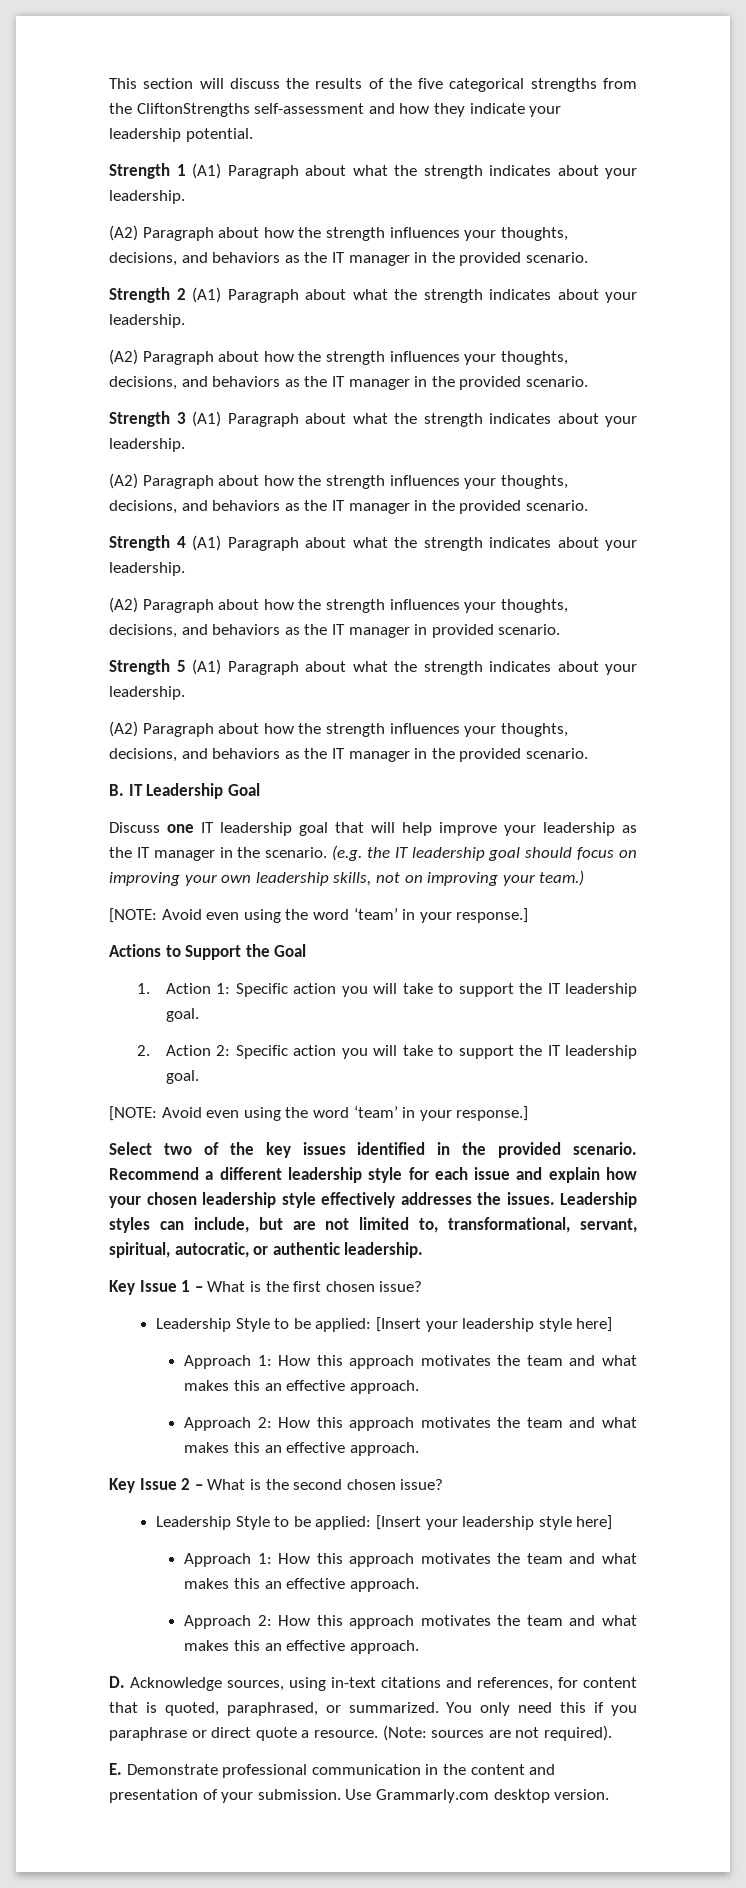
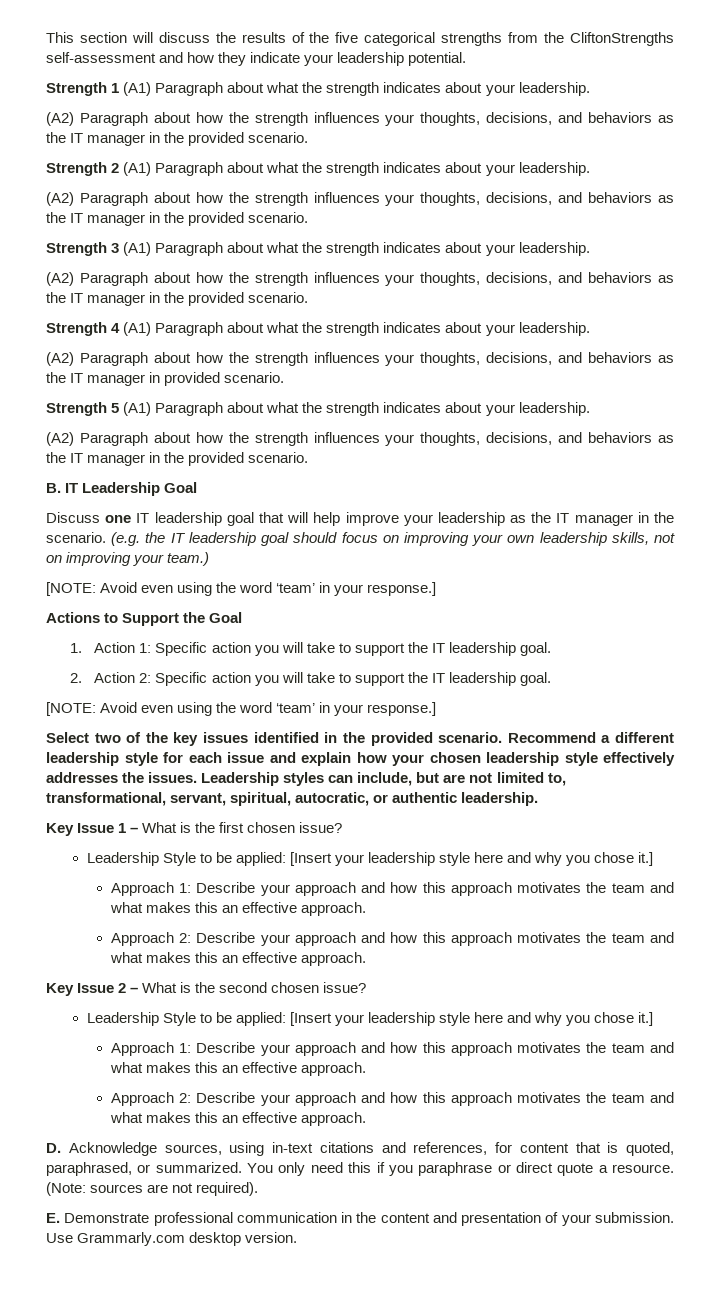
[576,1317,613,1332] [184,1355,311,1369] here] // Approach 1: How -> [474,852,654,866] [110,882,418,896] here and why you chose it.] // Approach 1: Describe your approach and how
[278,1417,311,1428] How -> [196,932,418,946] Describe your approach and how
[576,1515,613,1530] [184,1553,311,1567] here] // Approach 1: How -> [474,1012,654,1026] [110,1042,418,1056] here and why you chose it.] // Approach 1: Describe your approach and how
[278,1615,311,1626] How -> [196,1092,418,1106] Describe your approach and how

